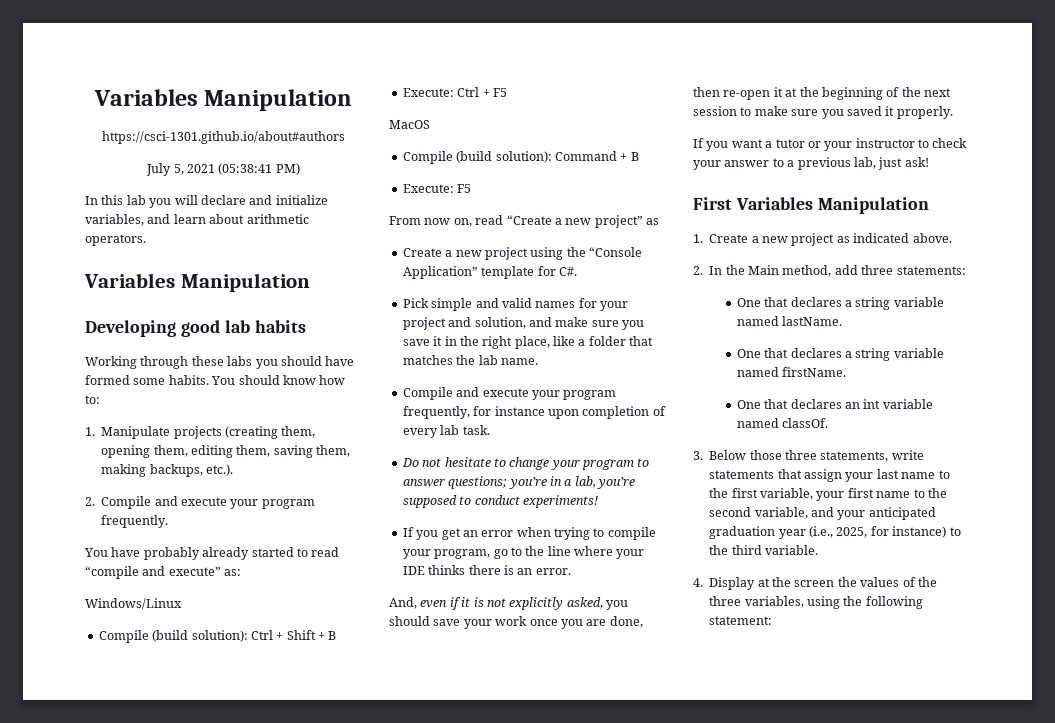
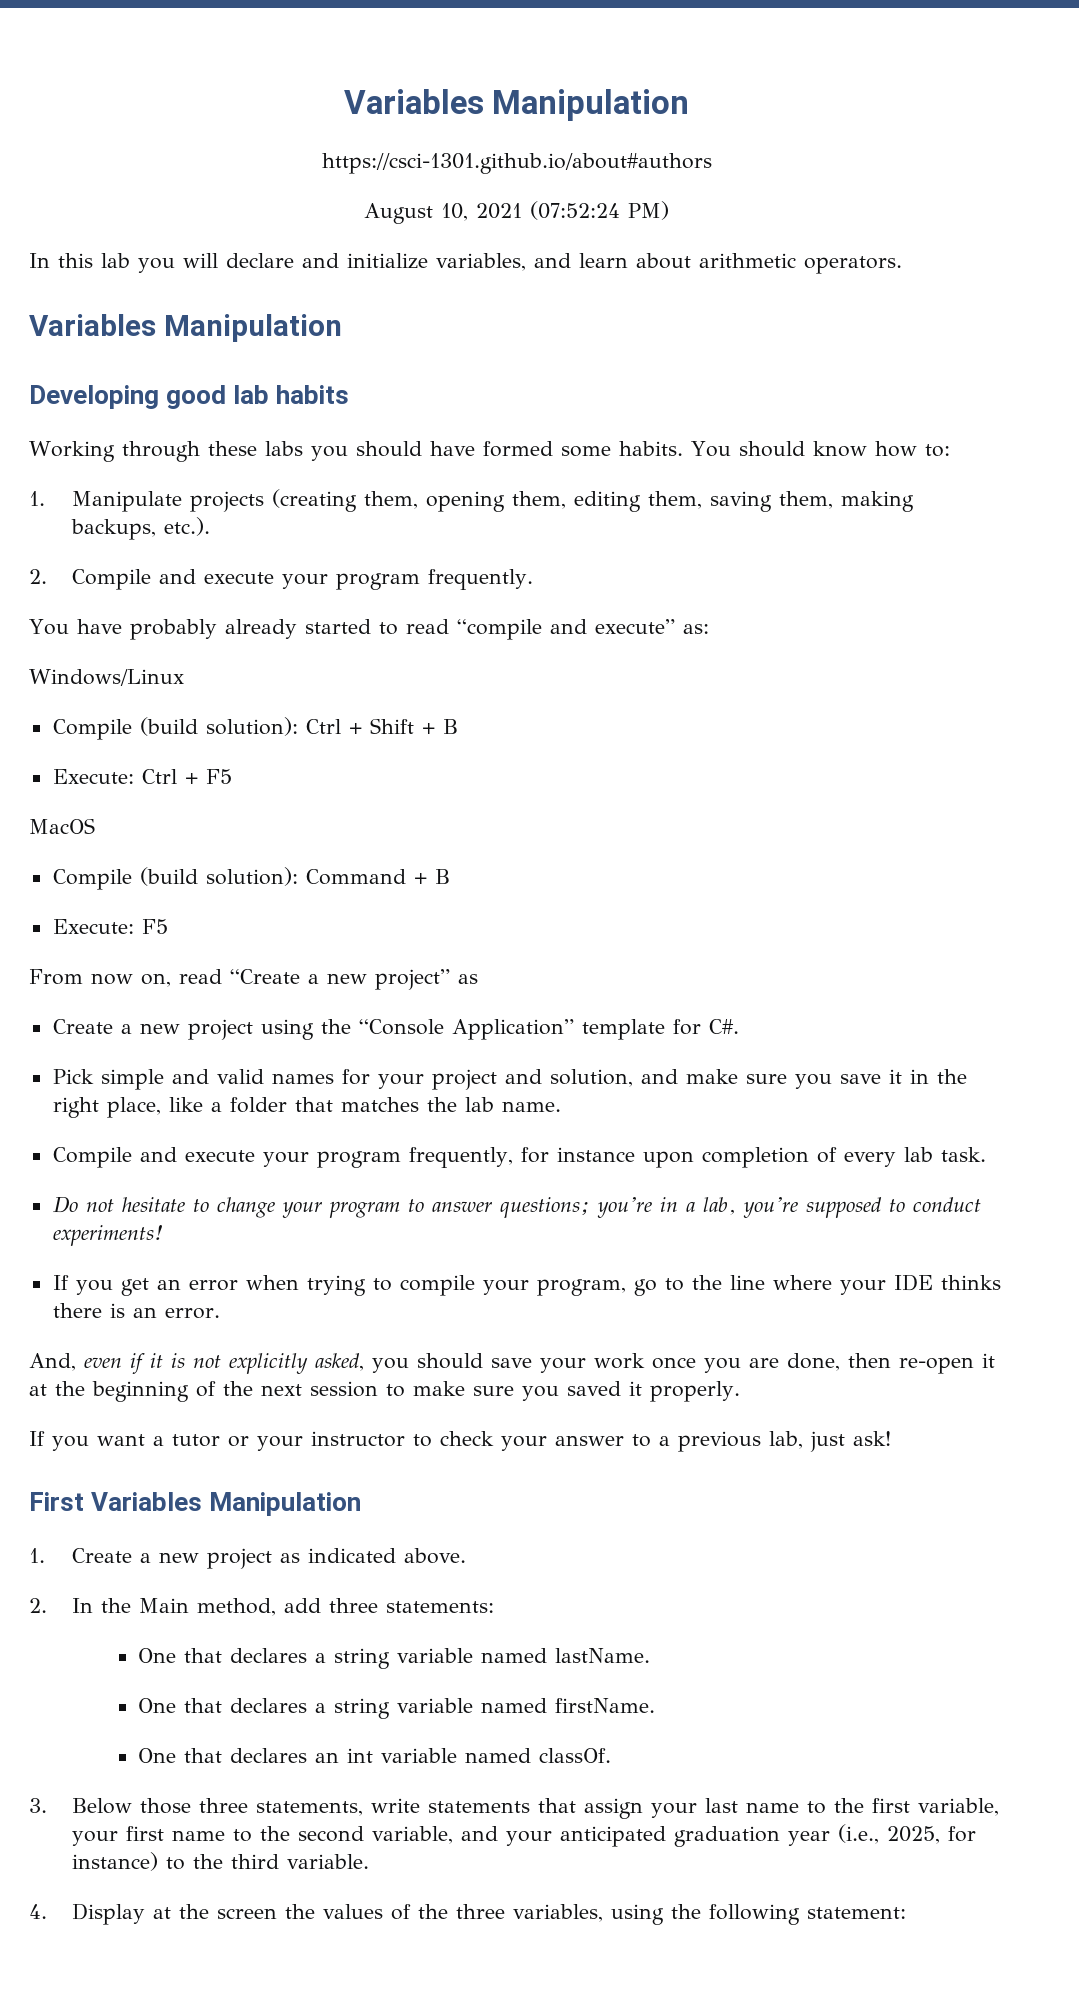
[146,163,273,176] July 5, 2021 (05:38:41 -> [364,201,620,224] August 10, 2021 (07:52:24

